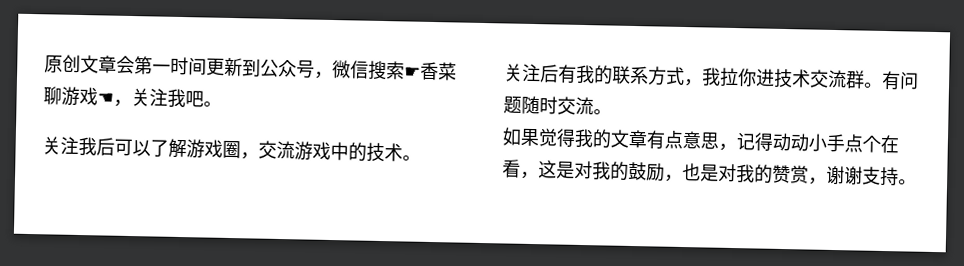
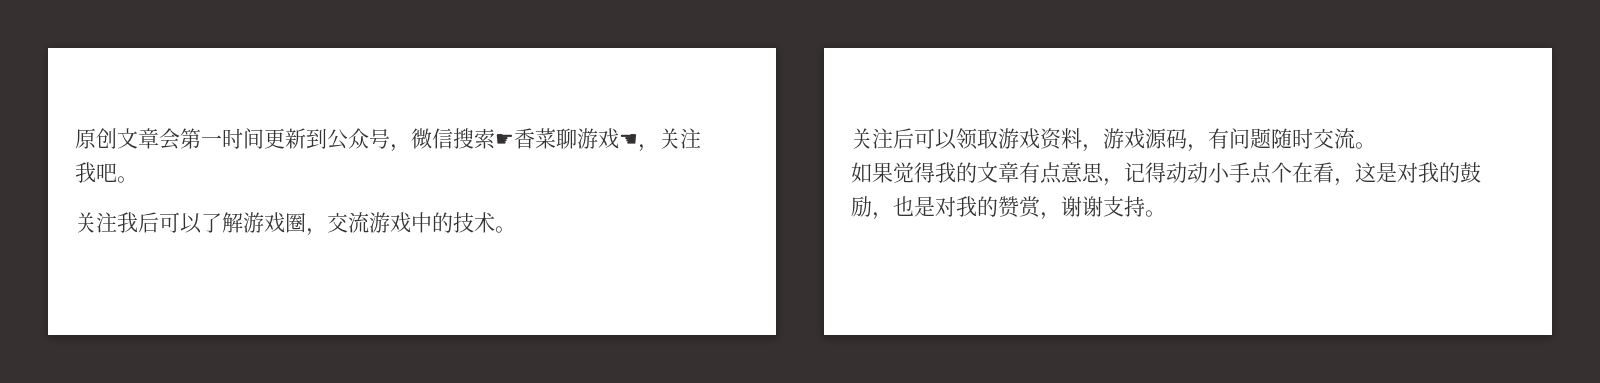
[557,64,883,89] 有我的联系方式，我拉你进技术交流群。 -> [914,128,1208,152] 可以领取游戏资料，游戏源码，

